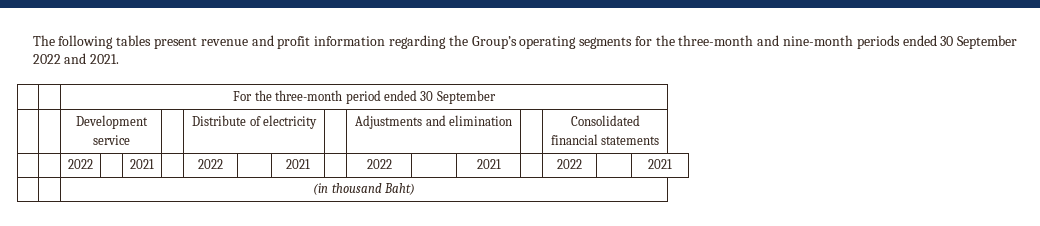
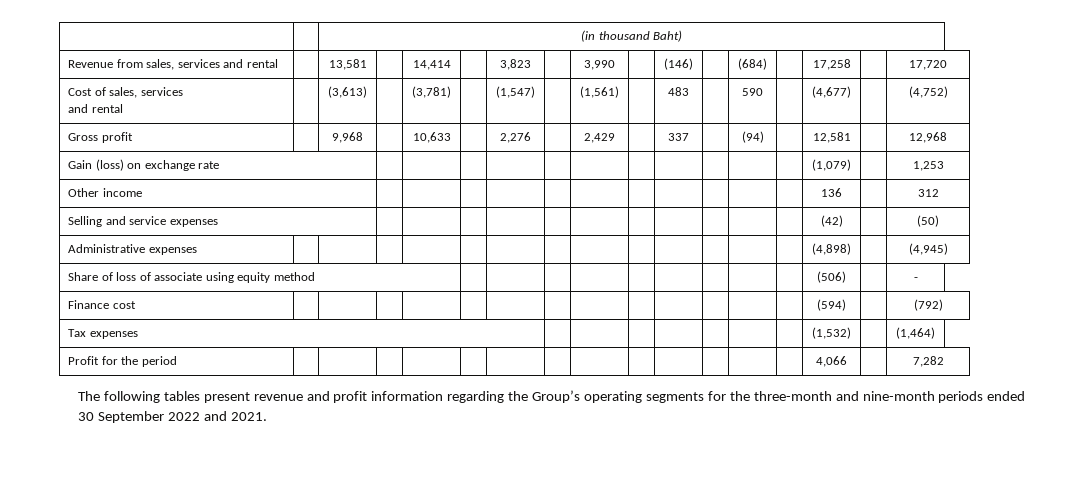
(32, 40) none -> [580,30,683,42] [68,59,278,70] [328,59,367,70] [412,60,451,70] [500,59,531,70] [584,60,615,70] [664,58,693,70] [738,58,767,70] [812,59,851,70] [909,60,947,70] [68,87,183,98] [68,104,123,113] [328,86,367,98] [412,86,451,98] [496,86,535,98] [580,86,619,98] [668,87,689,96] [742,88,763,96] [812,86,851,98] [908,86,948,98] [68,132,133,143] [332,132,363,143] [412,132,451,143] [500,132,531,143] [584,133,615,143] [668,133,689,141] [741,131,764,143] [812,132,851,143] [909,132,947,143] [68,159,220,171] [812,159,851,171] [912,161,944,171] [68,188,142,197] [821,188,842,197] [917,189,939,197] [68,216,218,227] [820,215,843,227] [917,215,939,227] [68,244,197,255] [812,243,851,255] [908,243,948,255] [68,272,315,283] [817,271,846,283] [913,277,918,281] [68,300,136,309] [817,299,846,311] [913,299,943,311] [68,329,138,339] [812,327,851,339] [896,327,935,339] [68,356,177,367] [816,356,847,367] [912,356,944,367] | | (in thousand Baht) // Revenue from sales, services and rental | | 13,581 | | 14,414 | | 3,823 | | 3,990 | | (146) | | (684) | | 17,258 | | 17,720 // Cost of sales, services // and rental | | (3,613) | | (3,781) | | (1,547) | | (1,561) | | 483 | | 590 | | (4,677) | | (4,752) // Gross profit | | 9,968 | | 10,633 | | 2,276 | | 2,429 | | 337 | | (94) | | 12,581 | | 12,968 // Gain (loss) on exchange rate | | | | | | | | | | | | (1,079) | | 1,253 // Other income | | | | | | | | | | | | 136 | | 312 // Selling and service expenses | | | | | | | | | | | | (42) | | (50) // Administrative expenses | | | | | | | | | | | | | | (4,898) | | (4,945) // Share of loss of associate using equity method | | | | | | | | | | (506) | | - // Finance cost | | | | | | | | | | | | | | (594) | | (792) // Tax expenses | | | | | | | | (1,532) | | (1,464) // Profit for the period | | | | | | | | | | | | | | 4,066 | | 7,282 //
[233,90,496,104] [75,115,148,129] [92,135,130,145] [192,115,317,129] [355,115,512,129] [570,115,640,126] [550,134,660,145] [68,159,93,169] [130,159,154,169] [198,159,223,169] [286,159,310,169] [366,159,392,169] [476,159,501,169] [557,159,582,169] [648,159,672,169] [313,183,415,195] // | | For the three-month period ended 30 September // | | Development // service | | Distribute of electricity | | Adjustments and elimination | | Consolidated // financial statements // | | 2022 | | 2021 | | 2022 | | 2021 | | 2022 | | 2021 | | 2022 | | 2021 // | | (in thousand Baht) -> (267, 416) none

